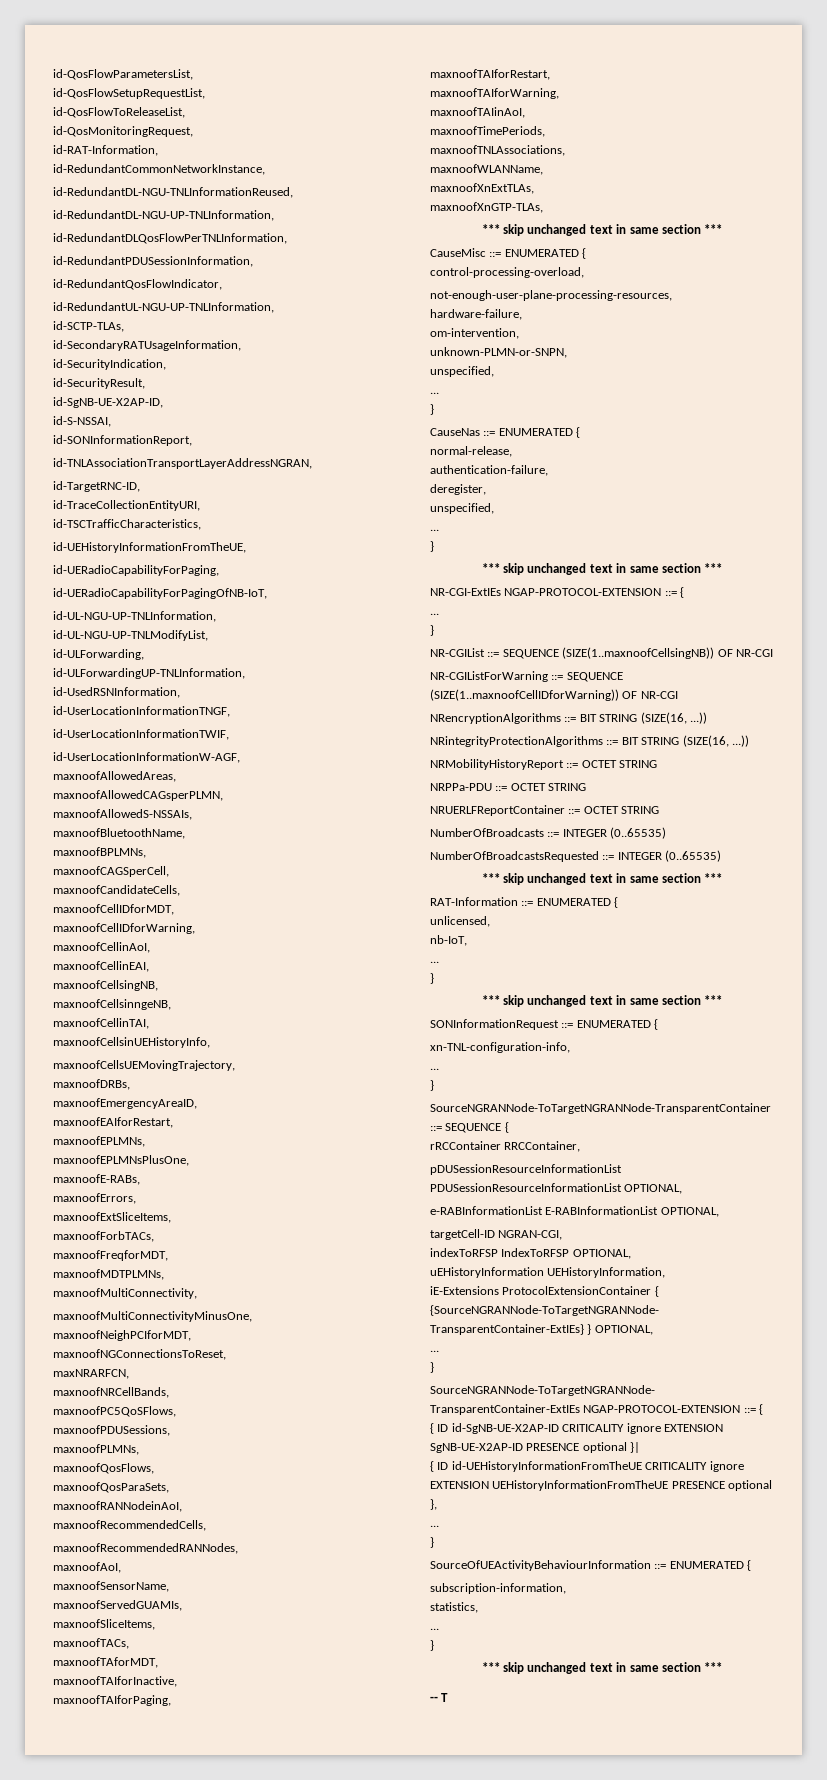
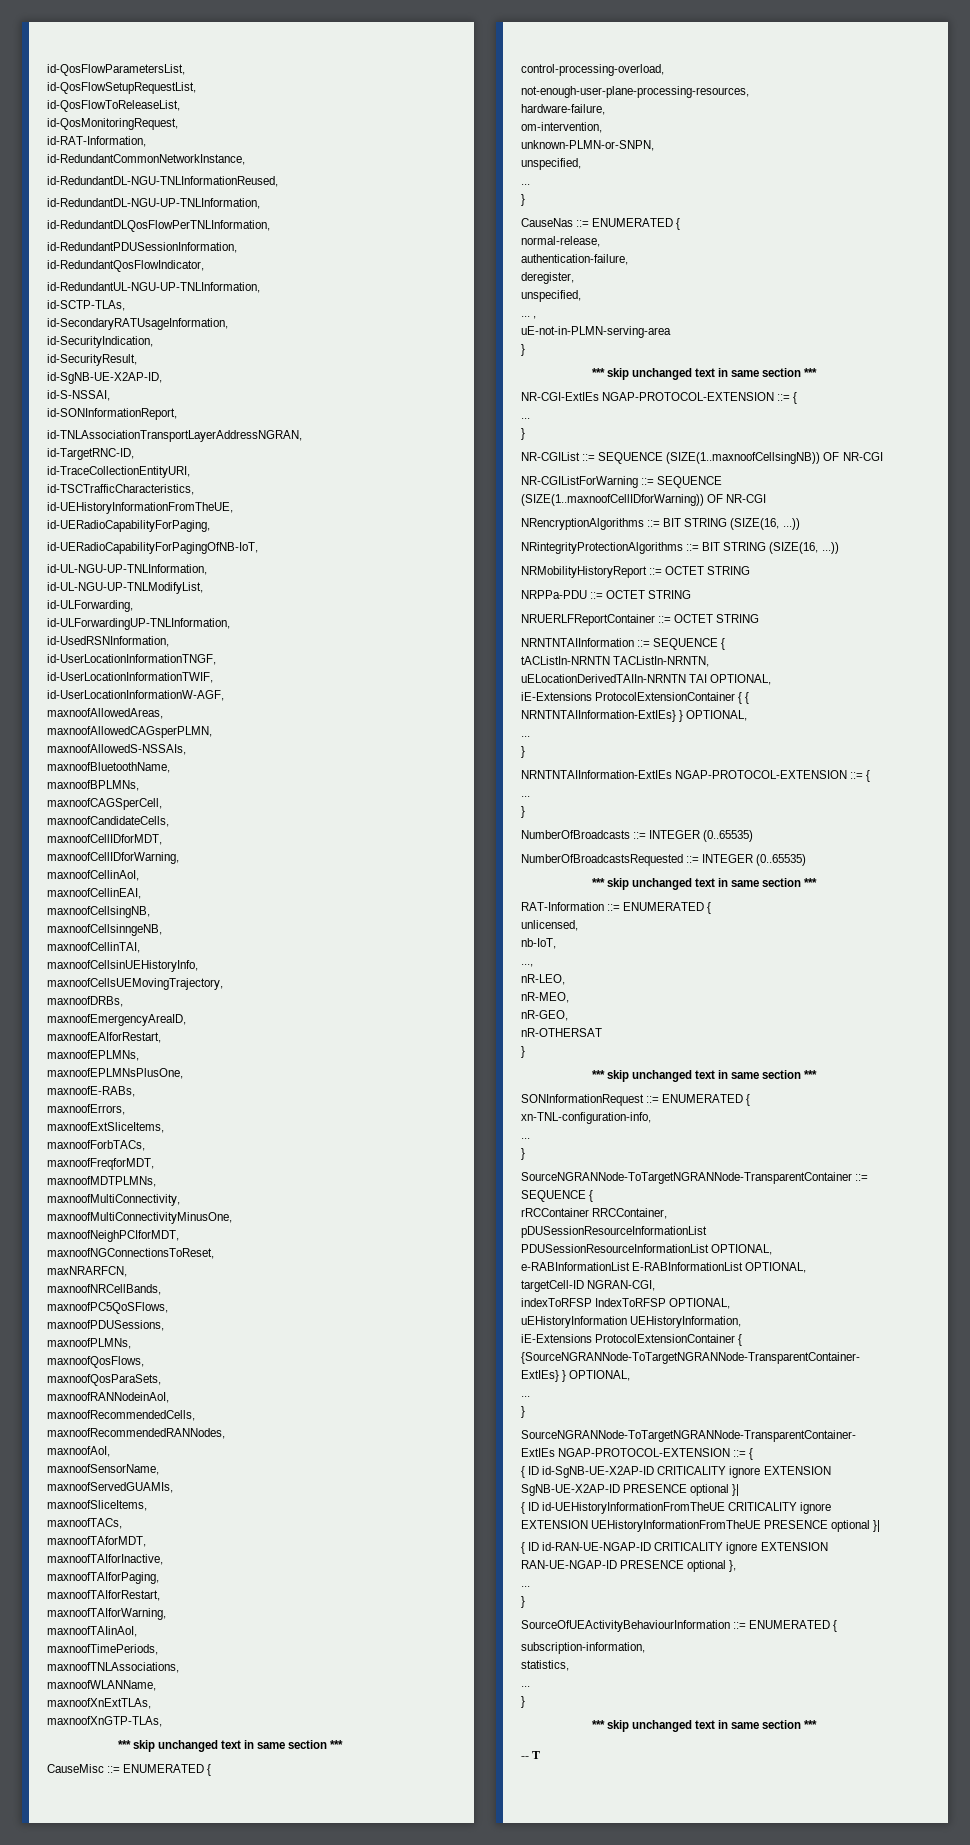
(439, 530) none -> [533,316,537,319] [521,326,671,338] , // uE-not-in-PLMN-serving-area
(660, 810) none -> [521,638,726,650] [521,656,710,667] [521,674,772,685] [521,692,750,704] [521,710,748,722] [521,736,530,737] [521,746,525,758] [521,770,871,782] [521,796,530,797] [521,806,525,818] // NRNTNTAIInformation ::= SEQUENCE { // tACListIn-NRNTN TACListIn-NRNTN, // uELocationDerivedTAIIn-NRNTN TAI OPTIONAL, // iE-Extensions ProtocolExtensionContainer { { NRNTNTAIInformation-ExtIEs} } OPTIONAL, // ... // } // NRNTNTAIInformation-ExtIEs NGAP-PROTOCOL-EXTENSION ::= { // ... // }
[430,961,439,963] ... -> [521,964,533,967] [521,974,565,985] [521,992,569,1003] [521,1010,568,1021] [521,1028,602,1037] ..., // nR-LEO, // nR-MEO, // nR-GEO, // nR-OTHERSAT
(773, 1485) none -> [873,1520,881,1532] [521,1542,828,1554] [521,1560,727,1572] }| // { ID id-RAN-UE-NGAP-ID CRITICALITY ignore EXTENSION RAN-UE-NGAP-ID PRESENCE optional

